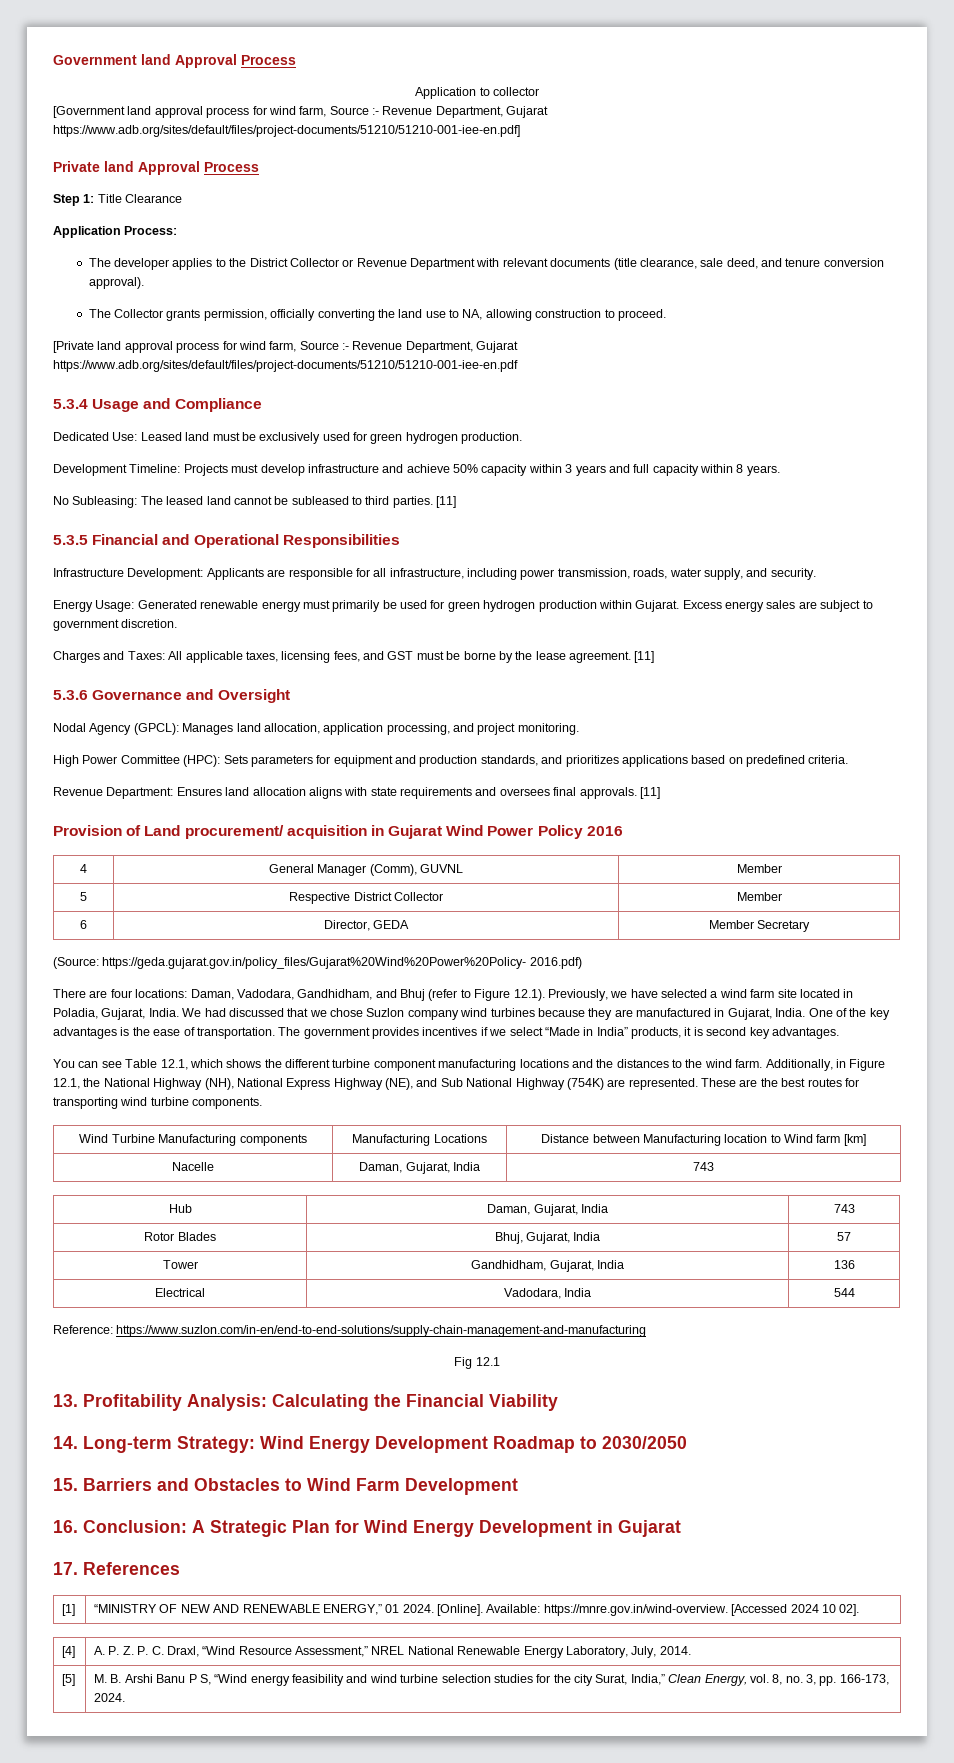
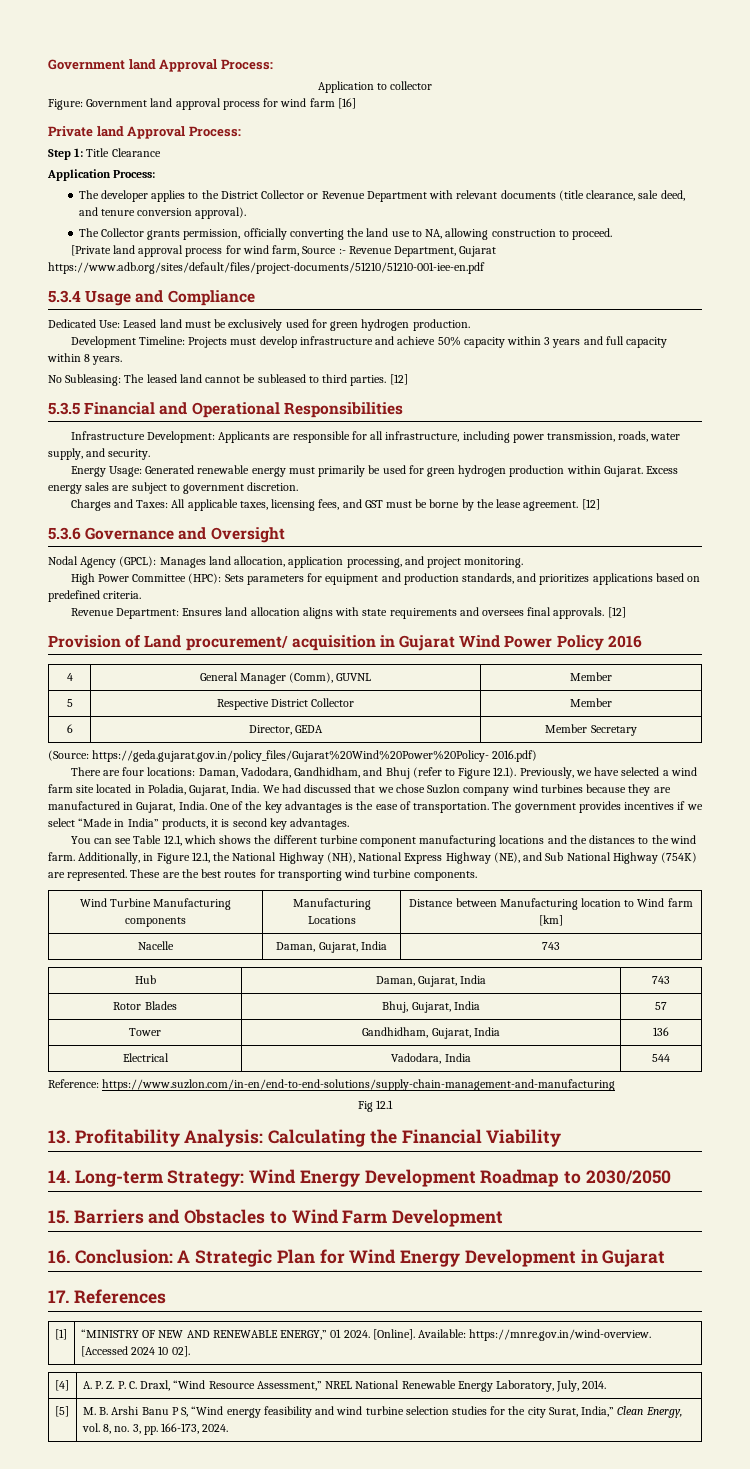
[241,55,296,65] Process -> [220,59,273,70] Process:
[53,106,549,118] [53,125,520,137] [Government land approval process for wind farm, Source :- Revenue Department, Gujarat https://www.adb.org/sites/default/files/project-documents/51210/51210-001-iee-en.pdf] -> [48,98,356,110] Figure: Government land approval process for wind farm [16]
[204,162,259,172] Process -> [188,126,241,137] Process:
[436,496,457,508] [11] -> [389,374,408,385] [12]
[634,651,655,663] [11] -> [581,499,600,510] [12]
[639,787,660,799] [11] -> [607,607,626,618] [12]

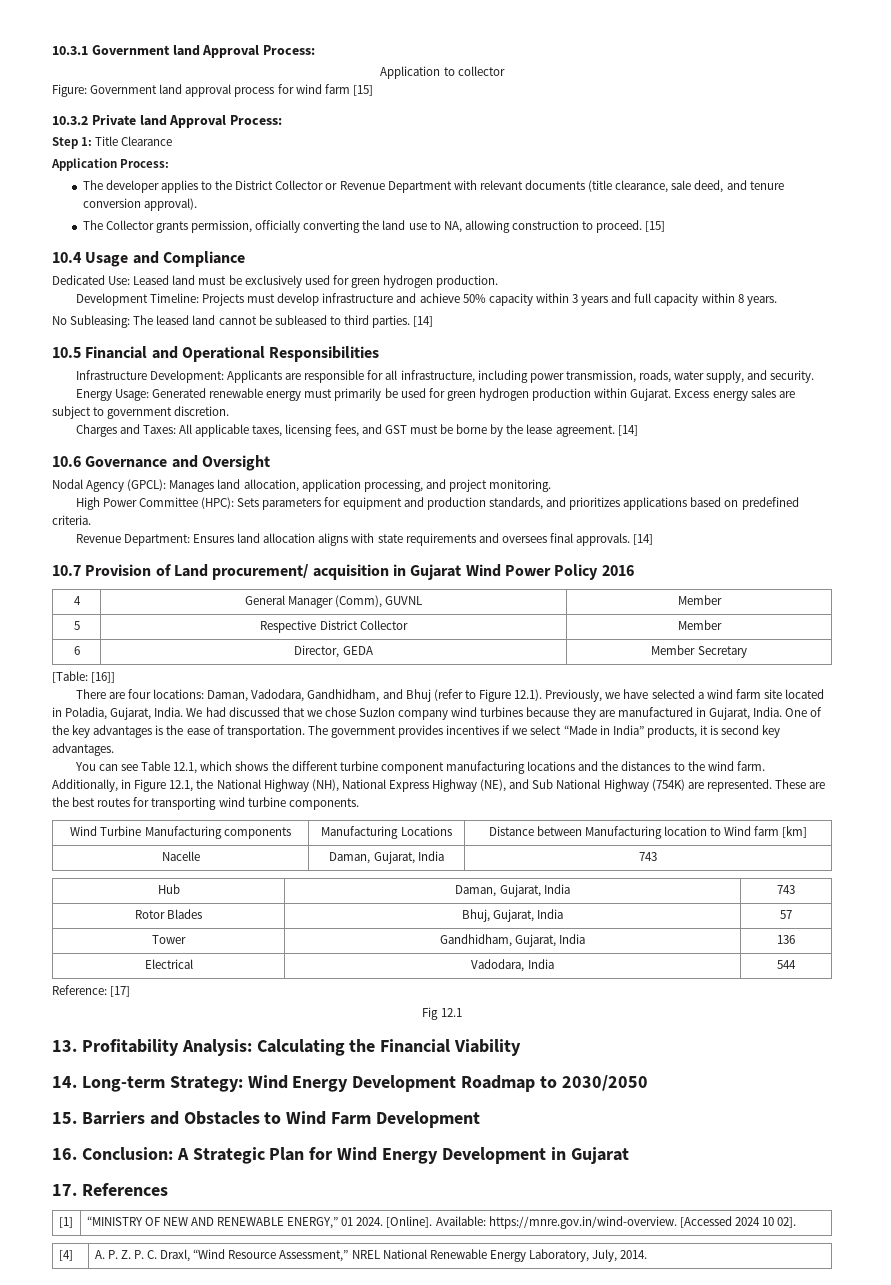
(48, 64) none -> [52,46,88,55] 10.3.1
[337,98,356,109] [16] // -> [352,85,373,96] [52,116,88,125] [15] // 10.3.2
[70,245,497,257] [48,262,485,274] [48,290,81,303] // [Private land approval process for wind farm, Source :- Revenue Department, Gujarat https://www.adb.org/sites/default/files/project-documents/51210/51210-001-iee-en.pdf // 5.3.4 -> [645,221,666,232] [52,252,82,263] [15] // 10.4
[389,374,408,385] [48,402,80,415] [12] // 5.3.5 -> [413,316,434,327] [52,347,81,358] [14] // 10.5
[581,499,600,510] [48,527,81,540] [12] // 5.3.6 -> [617,425,638,436] [52,456,81,467] [14] // 10.6
[607,607,626,618] [12] // -> [633,534,654,545] [52,565,81,576] [14] // 10.7
[48,750,538,762] (Source: https://geda.gujarat.gov.in/policy_files/Gujarat%20Wind%20Power%20Policy- 2016.pdf) -> [52,671,116,683] [Table: [16]]
[102,1079,616,1091] https://www.suzlon.com/in-en/end-to-end-solutions/supply-chain-management-and-manufacturing -> [110,986,131,997] [17]
[54,1406,69,1417] [82,1406,682,1418] [81,1423,229,1435] // [5] | M. B. Arshi Banu P S, “Wind energy feasibility and wind turbine selection studies for the city Surat, India,” Clean Energy, vol. 8, no. 3, pp. 166-173, 2024. -> (648, 1254) none

